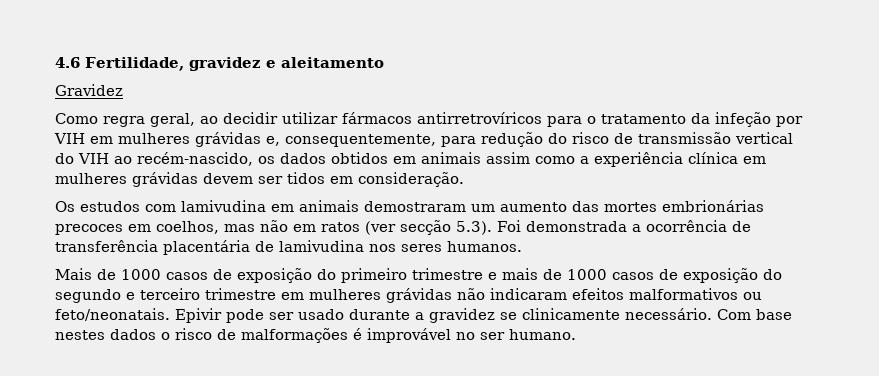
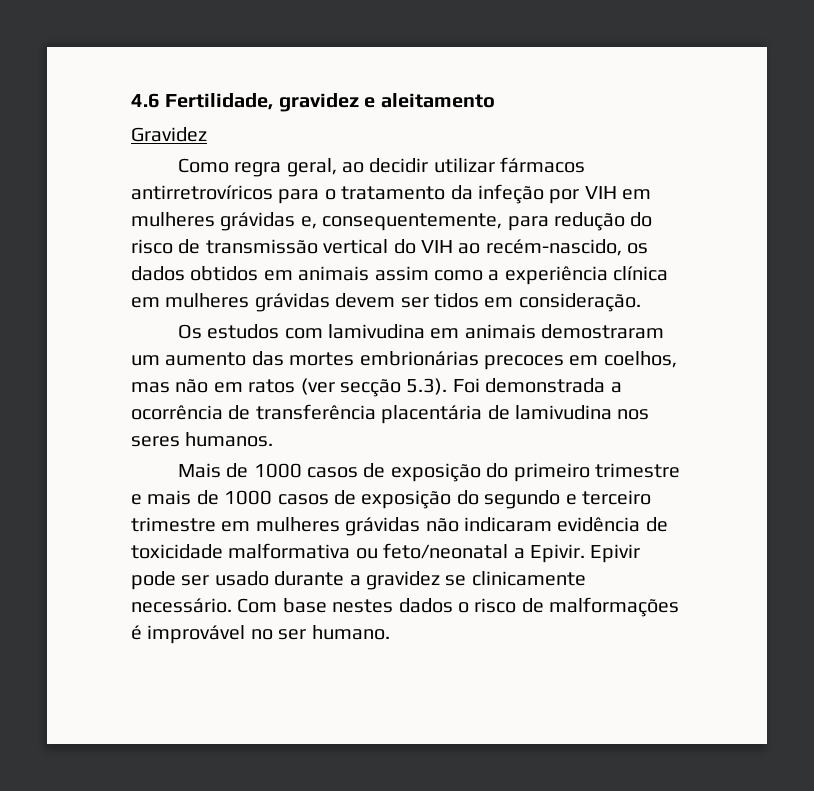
[572,288,762,300] [55,308,170,321] efeitos malformativos ou feto/neonatais. -> [557,517,668,532] [131,543,585,563] evidência de toxicidade malformativa ou feto/neonatal a Epivir.

